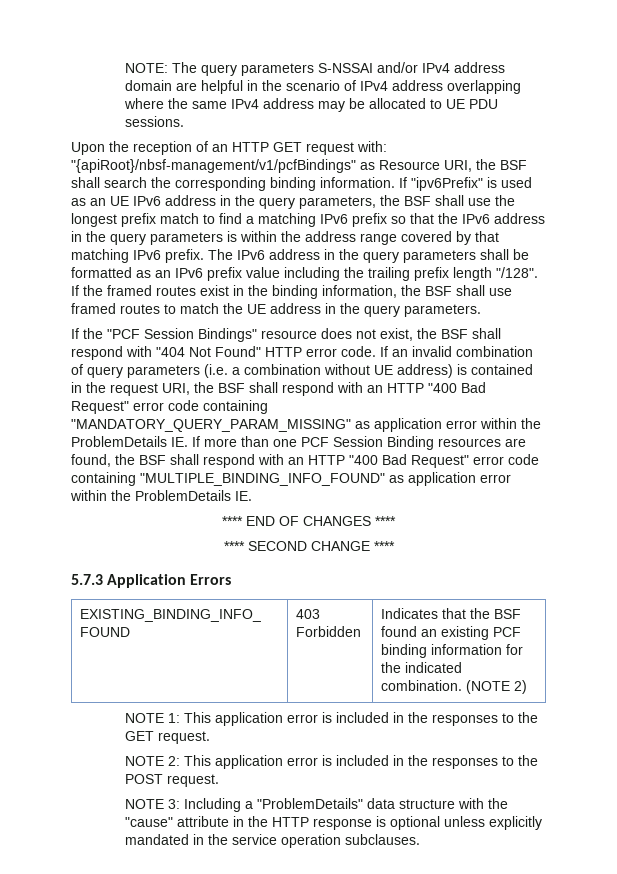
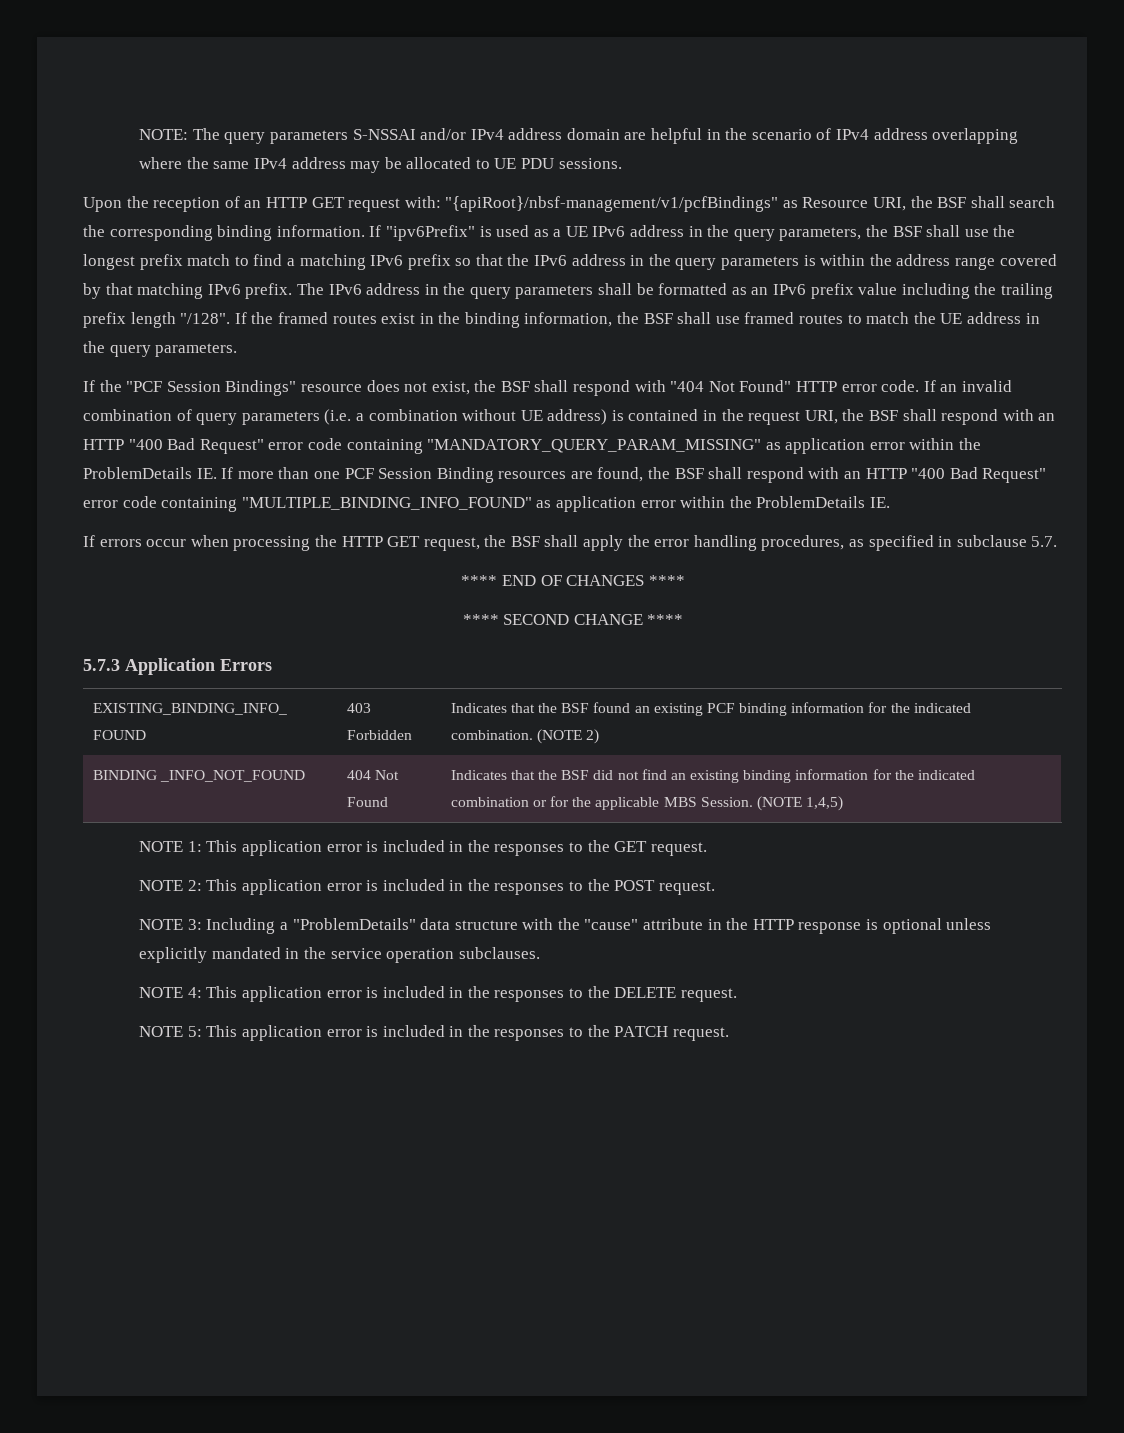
[90,198,106,206] an -> [553,229,562,237] a
(252, 496) none -> [83,535,1058,551] // If errors occur when processing the HTTP GET request, the BSF shall apply the error handling procedures, as specified in subclause 5.7.
(527, 687) none -> [92,770,305,782] [346,770,399,780] [346,797,388,807] [450,769,976,783] [450,796,844,811] // BINDING _INFO_NOT_FOUND | 404 Not Found | Indicates that the BSF did not find an existing binding information for the indicated combination or for the applicable MBS Session. (NOTE 1,4,5)
(421, 839) none -> [139,986,737,1002] [139,1025,729,1041] // NOTE 4: This application error is included in the responses to the DELETE request. // NOTE 5: This application error is included in the responses to the PATCH request.

